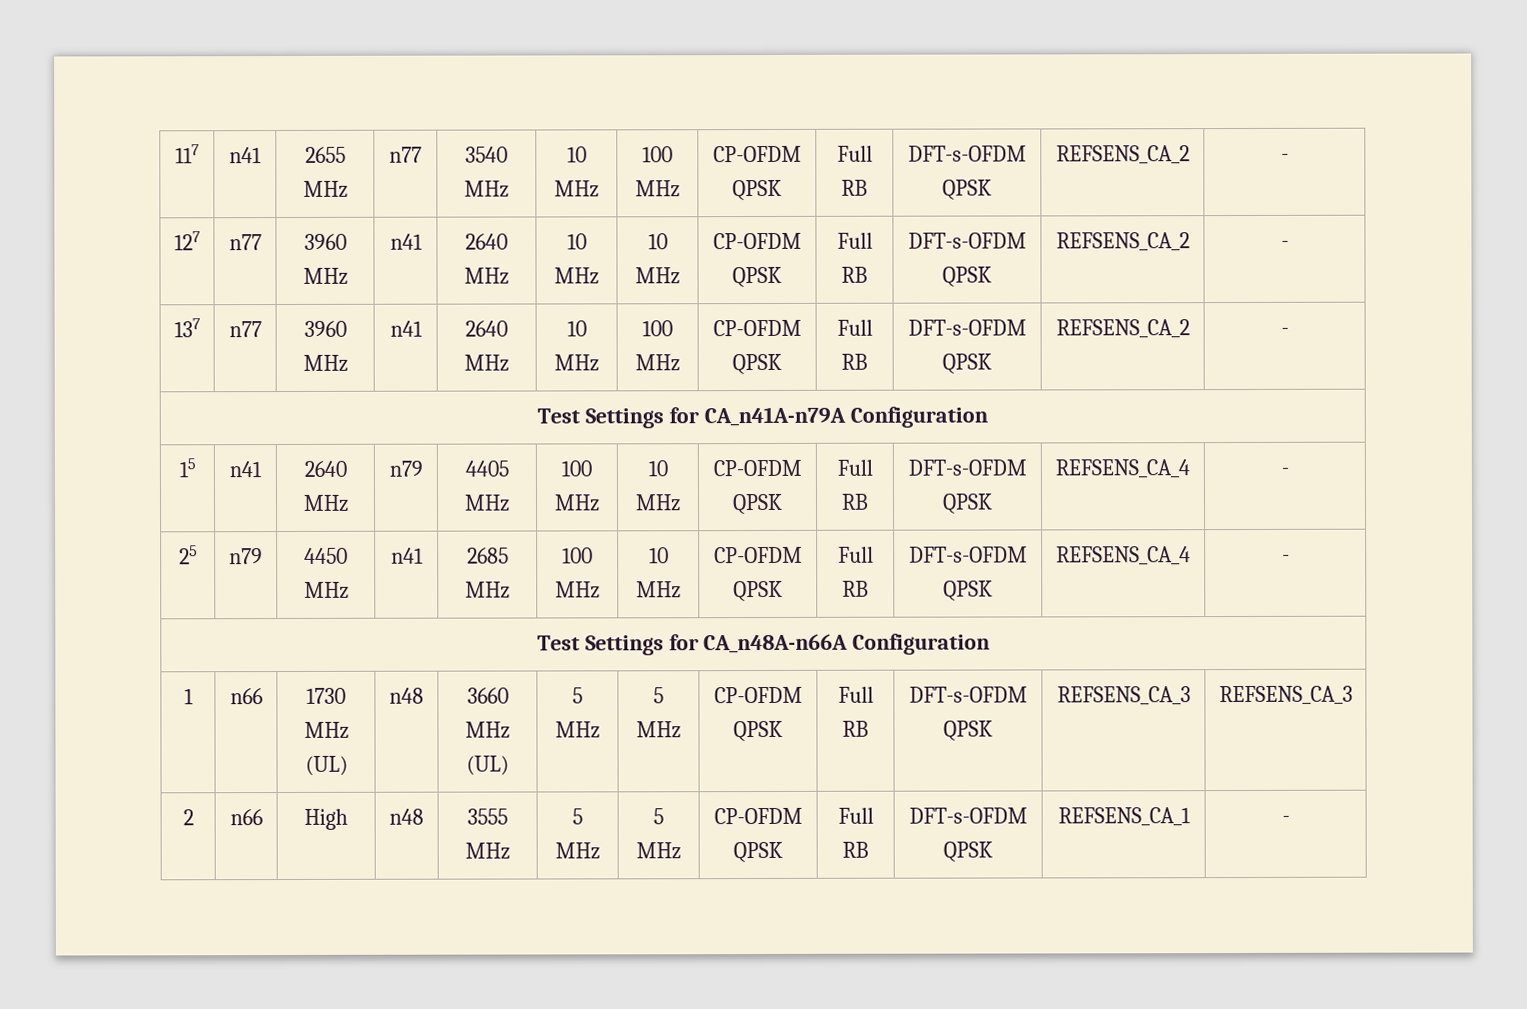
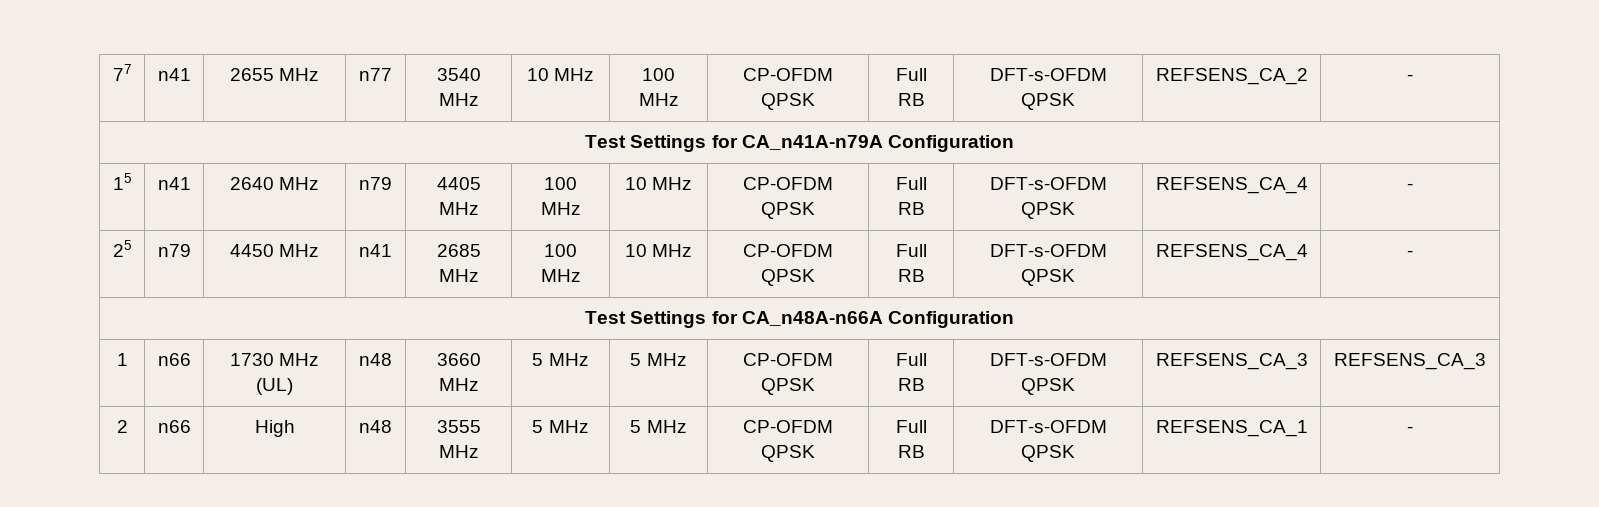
[174,144,200,164] 117 -> [112,64,132,81] 77
[173,231,201,251] [228,234,262,251] [303,233,347,250] [302,267,348,285] [389,233,423,250] [465,233,508,250] [464,267,509,285] [566,233,587,250] [554,267,599,285] [647,233,668,250] [635,267,680,285] [712,232,802,250] [732,266,782,288] [836,232,873,249] [841,266,868,283] [907,232,1027,249] [942,266,992,287] [1055,232,1190,252] [1280,240,1289,248] [173,318,201,338] [228,321,262,338] [303,320,347,337] [302,354,348,372] [389,320,423,337] [465,320,508,337] [464,354,509,372] [566,320,587,337] [554,354,599,372] [642,320,673,337] [635,354,680,372] [712,319,802,337] [732,353,782,375] [836,319,873,336] [841,353,868,370] [907,319,1027,336] [942,353,992,374] [1055,319,1190,339] [1280,327,1289,335] // 127 | n77 | 3960 MHz | n41 | 2640 MHz | 10 MHz | 10 MHz | CP-OFDM QPSK | Full RB | DFT-s-OFDM QPSK | REFSENS_CA_2 | - // 137 | n77 | 3960 MHz | n41 | 2640 MHz | 10 MHz | 100 MHz | CP-OFDM QPSK | Full RB | DFT-s-OFDM QPSK | REFSENS_CA_2 | - -> (1413, 77) none
[466,755,509,776] (UL) -> (479, 384) none

